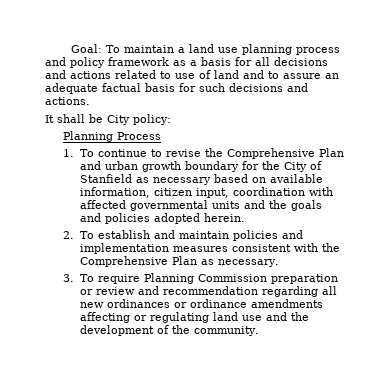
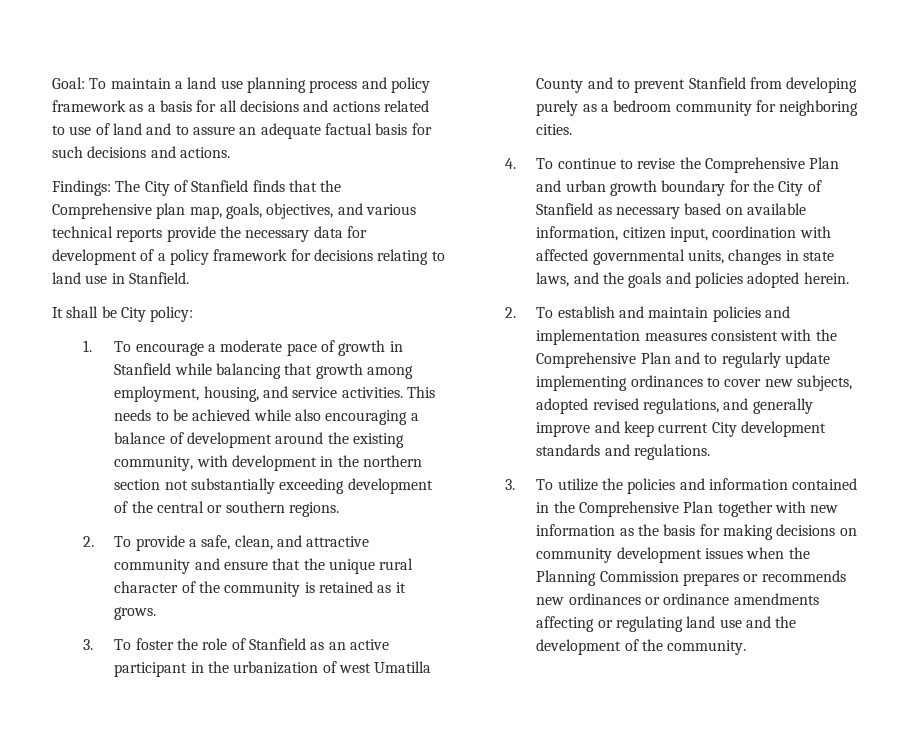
(90, 101) none -> [52,180,342,196] [52,203,416,219] [52,226,367,242] [52,249,445,265] [52,272,189,284] // Findings: The City of Stanfield finds that the Comprehensive plan map, goals, objectives, and various technical reports provide the necessary data for development of a policy framework for decisions relating to land use in Stanfield.
[62,131,161,142] [62,149,74,157] Planning Process // 1. -> [83,340,403,356] [114,363,413,379] [114,386,435,402] [114,409,419,425] [114,432,404,448] [114,455,422,471] [114,478,433,494] [114,501,339,517] [83,535,370,551] [114,558,414,574] [114,581,406,597] [114,607,157,620] [83,638,389,650] [114,661,432,677] [536,77,858,93] [536,100,859,116] [536,124,573,135] [505,158,517,169] 1. To encourage a moderate pace of growth in Stanfield while balancing that growth among employment, housing, and service activities. This needs to be achieved while also encouraging a balance of development around the existing community, with development in the northern section not substantially exceeding development of the central or southern regions. // 2. To provide a safe, clean, and attractive community and ensure that the unique rural character of the community is retained as it grows. // 3. To foster the role of Stanfield as an active participant in the urbanization of west Umatilla County and to prevent Stanfield from developing purely as a bedroom community for neighboring cities. // 4.
[212,201,241,209] units -> [688,249,834,265] [536,272,570,287] units, changes in state laws,
[201,259,280,267] [62,273,339,284] [80,286,338,297] as necessary. // 3. To require Planning Commission preparation or review and recommendation regarding all -> [675,352,830,368] [536,375,852,391] [536,398,813,414] [536,421,826,437] [536,444,711,460] [505,478,858,494] [536,501,839,517] [536,524,857,540] [536,547,810,563] [536,570,846,586] and to regularly update implementing ordinances to cover new subjects, adopted revised regulations, and generally improve and keep current City development standards and regulations. // 3. To utilize the policies and information contained in the Comprehensive Plan together with new information as the basis for making decisions on community development issues when the Planning Commission prepares or recommends

